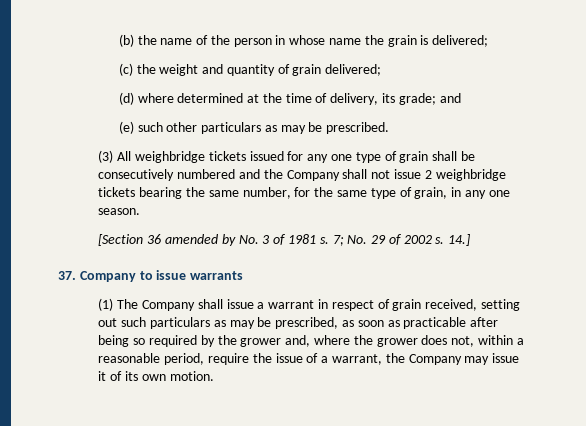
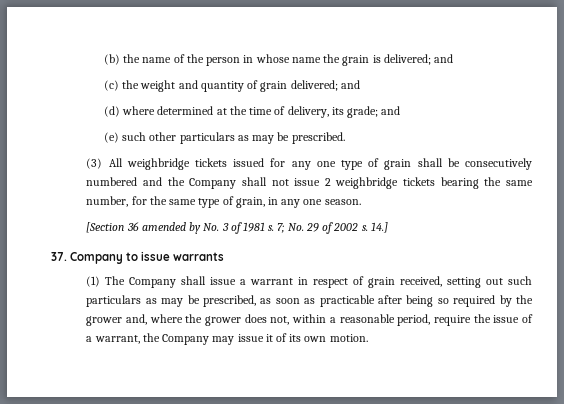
(489, 41) none -> [434,54,454,63] and
(382, 70) none -> [340,80,360,89] and

